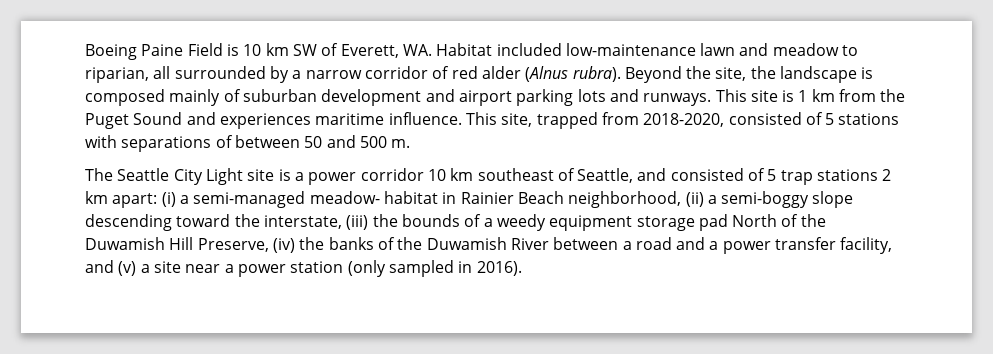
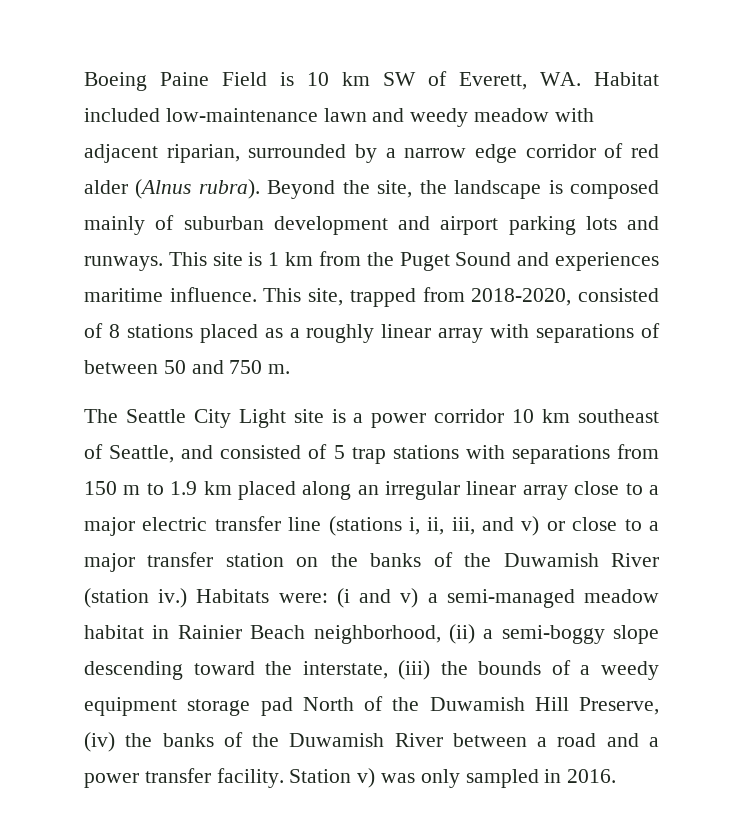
[772,43,859,56] [85,66,171,83] meadow to riparian, all -> [410,108,594,127] [84,144,240,163] weedy meadow with adjacent riparian,
(362, 74) none -> [475,144,518,163] edge
[825,113,900,125] 5 stations -> [108,324,484,343] 8 stations placed as a roughly linear array
[359,136,387,148] 500 -> [229,360,263,374] 750
[882,169,892,181] [85,191,176,208] 2 km apart: (i) -> [465,444,660,464] [84,481,659,500] [84,516,659,536] [84,552,660,572] [84,588,419,608] with separations from 150 m to 1.9 km placed along an irregular linear array close to a major electric transfer line (stations i, ii, iii, and v) or close to a major transfer station on the banks of the Duwamish River (station iv.) Habitats were: (i and v)
[309,191,380,204] meadow- -> [584,589,659,603] meadow
[840,237,893,254] [85,260,386,277] facility, and (v) a site near a power station (only -> [216,768,460,788] facility. Station v) was only
[476,261,522,276] 2016). -> [567,769,617,783] 2016.

